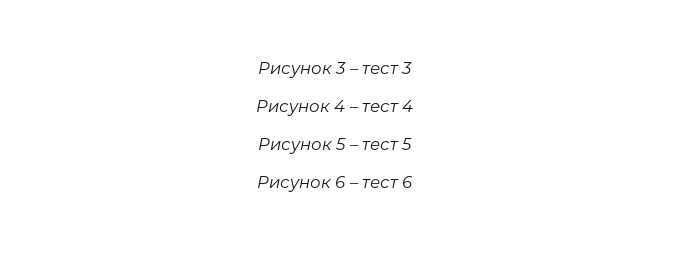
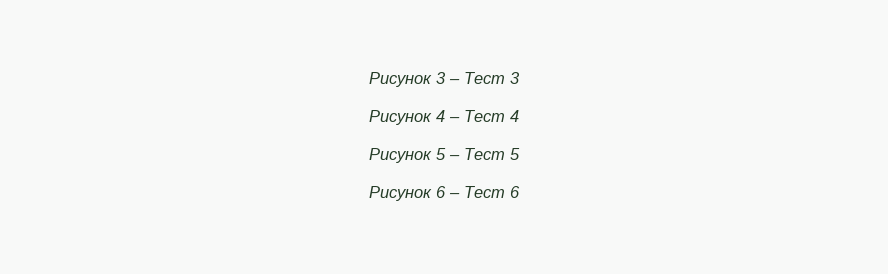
[361,65,399,74] тест -> [464,72,505,84] Тест
[361,103,399,112] тест -> [464,110,505,122] Тест
[361,141,399,150] тест -> [464,148,505,160] Тест
[361,179,399,188] тест -> [464,186,505,198] Тест

